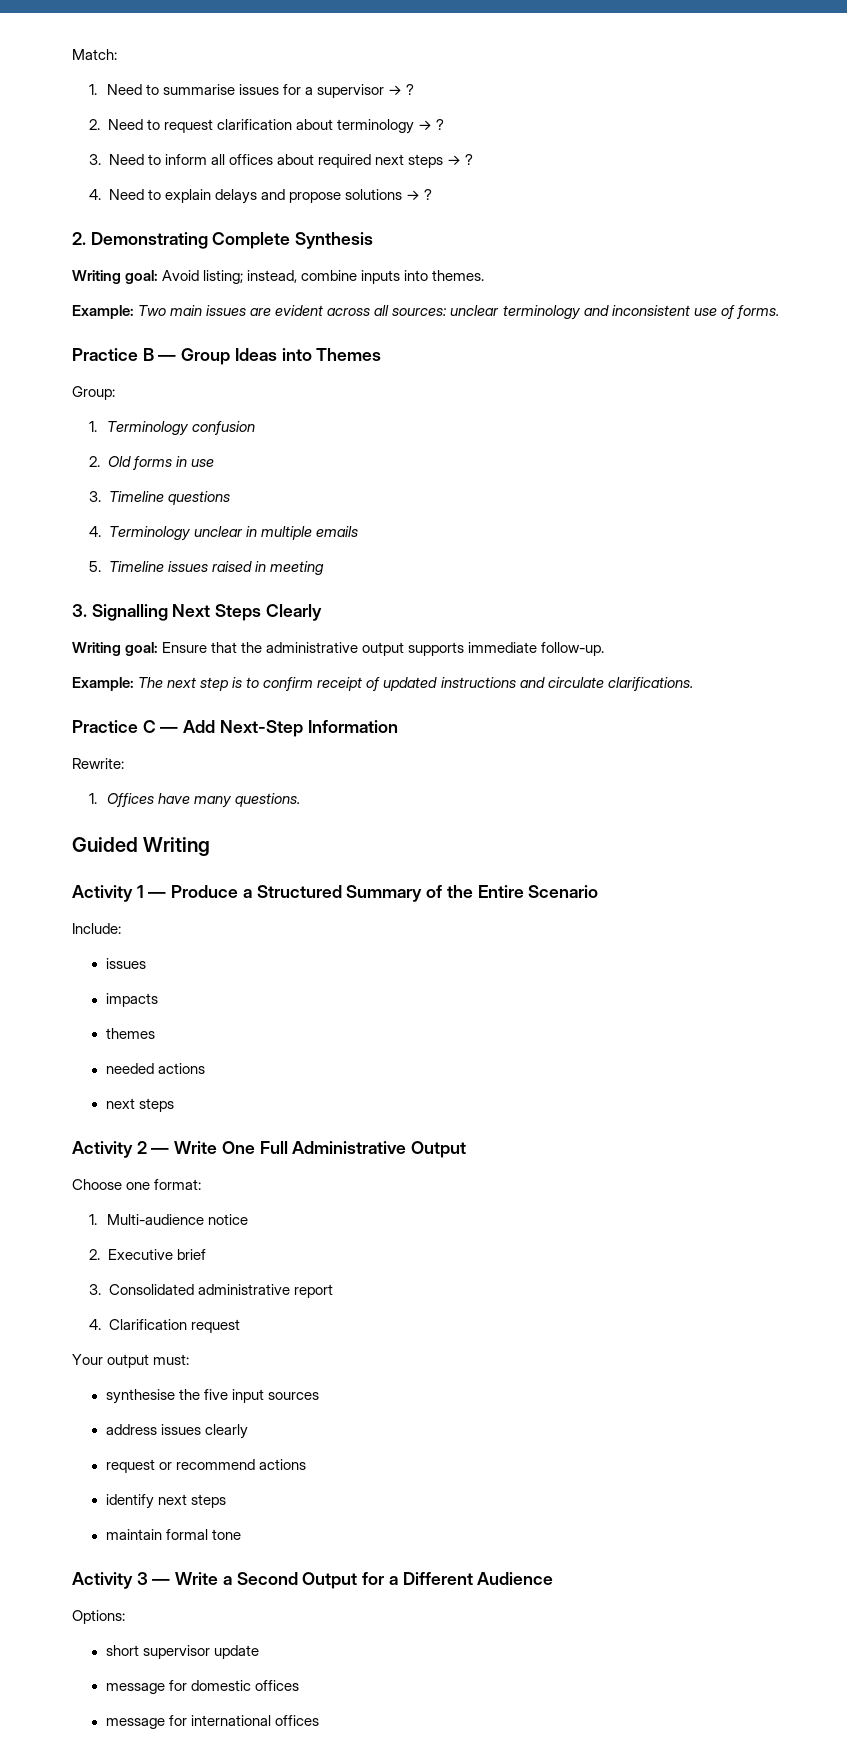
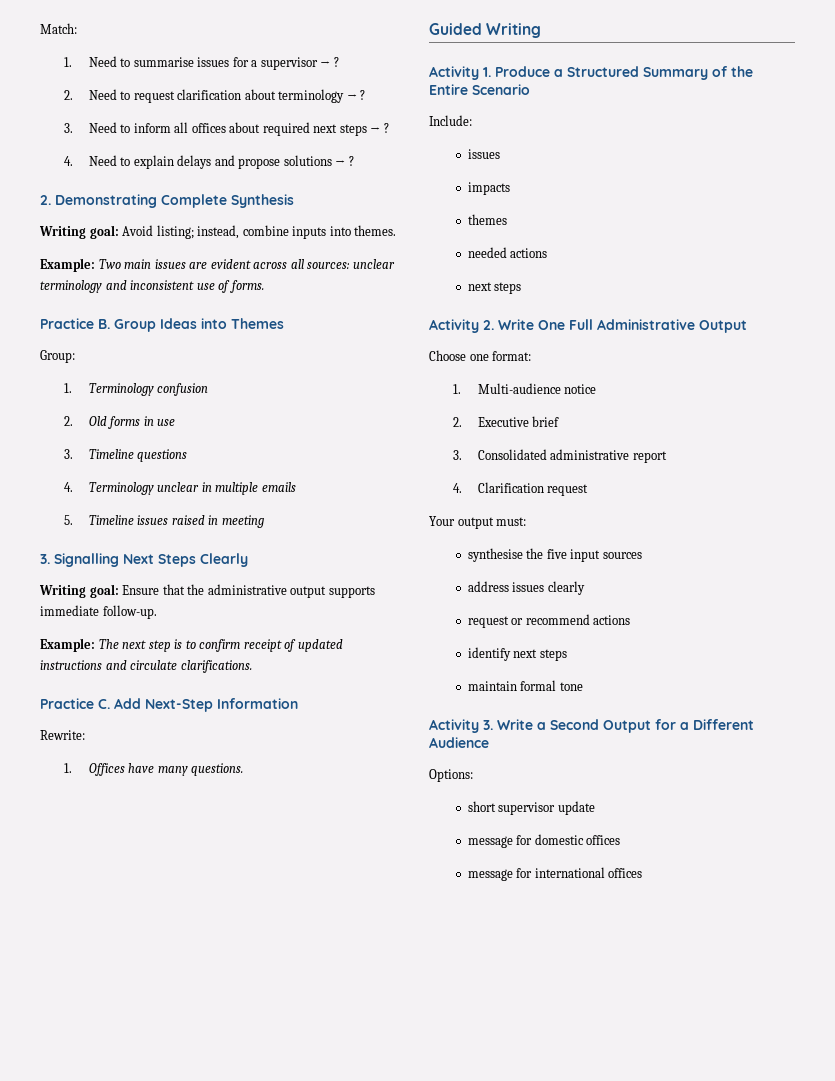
[142,348,177,361] B — -> [98,319,110,329] B.
[142,720,179,733] C — -> [98,699,110,709] C.
[136,885,167,898] 1 — -> [483,67,491,77] 1.
[136,1141,170,1154] 2 — -> [483,320,494,330] 2.
[136,1572,171,1585] 3 — -> [483,720,493,730] 3.

